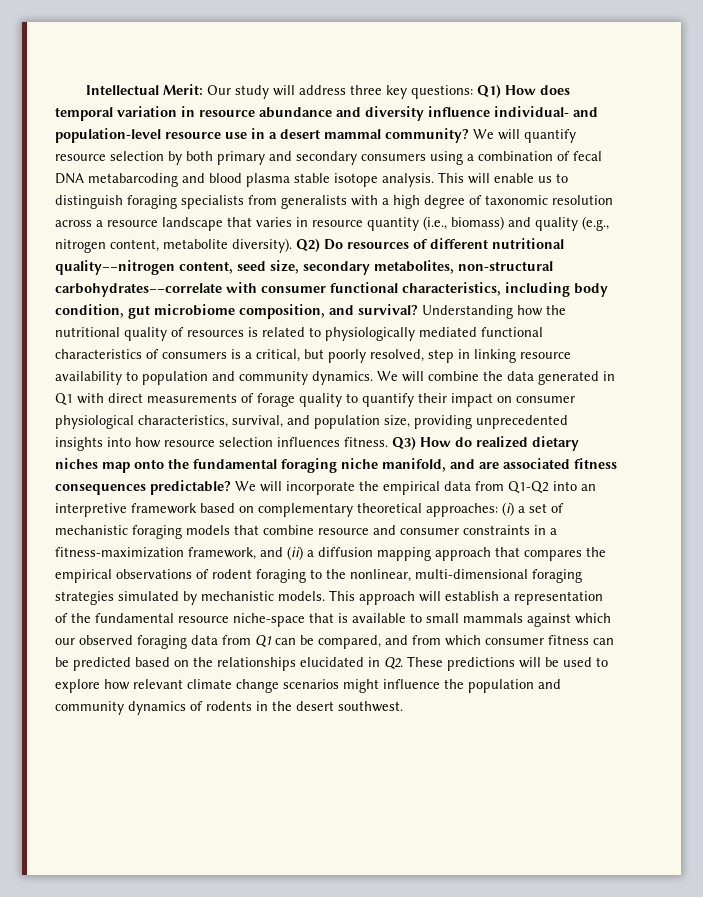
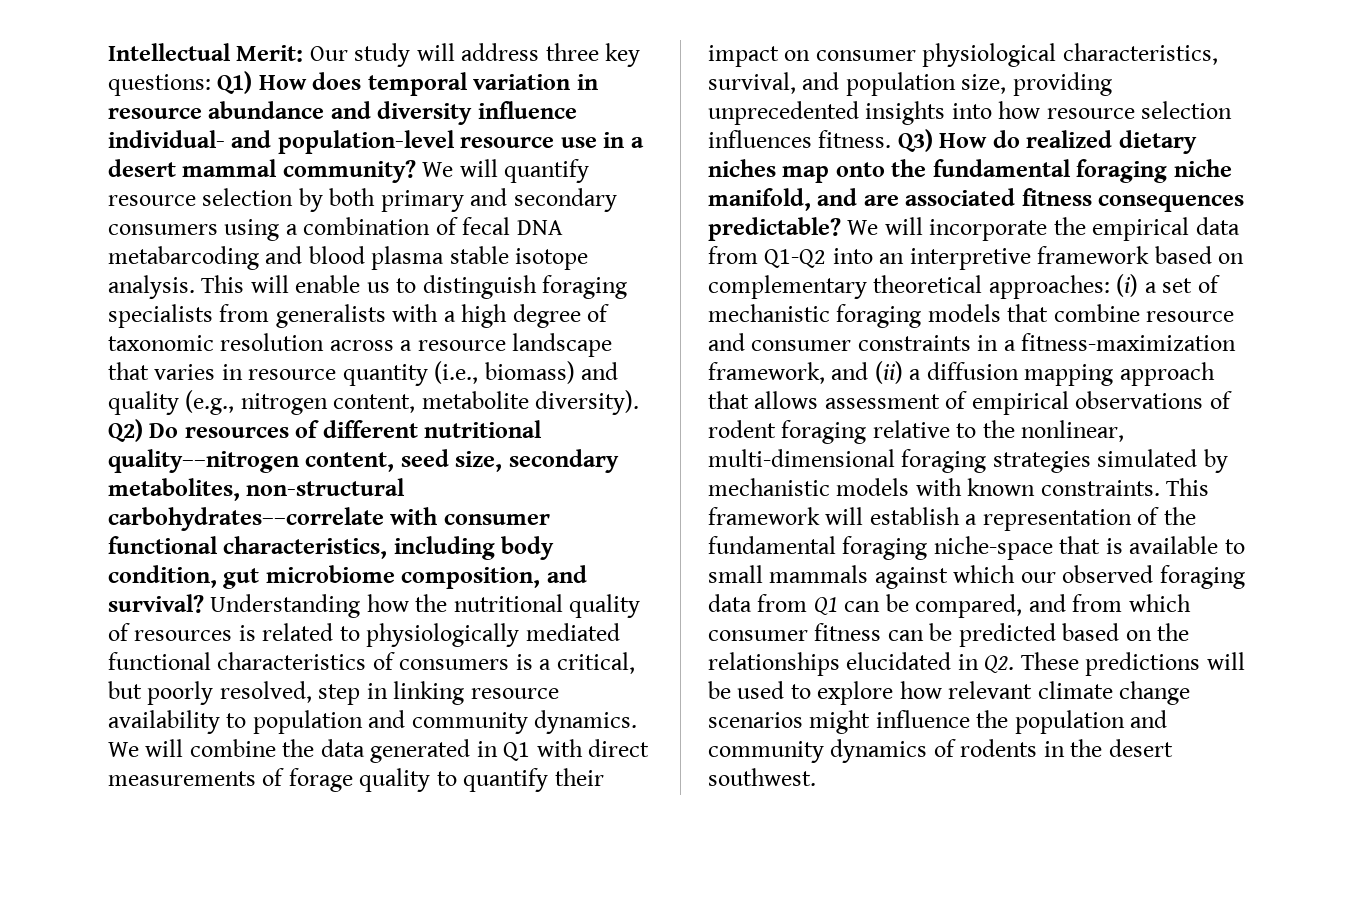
[524,547,606,561] compares the -> [754,391,968,409] allows assessment of
(306, 576) none -> [872,420,950,438] relative
[278,590,415,605] models. This approach -> [836,478,1210,496] [708,507,820,525] models with known constraints. This framework
[178,616,229,623] resource -> [842,536,928,560] foraging

